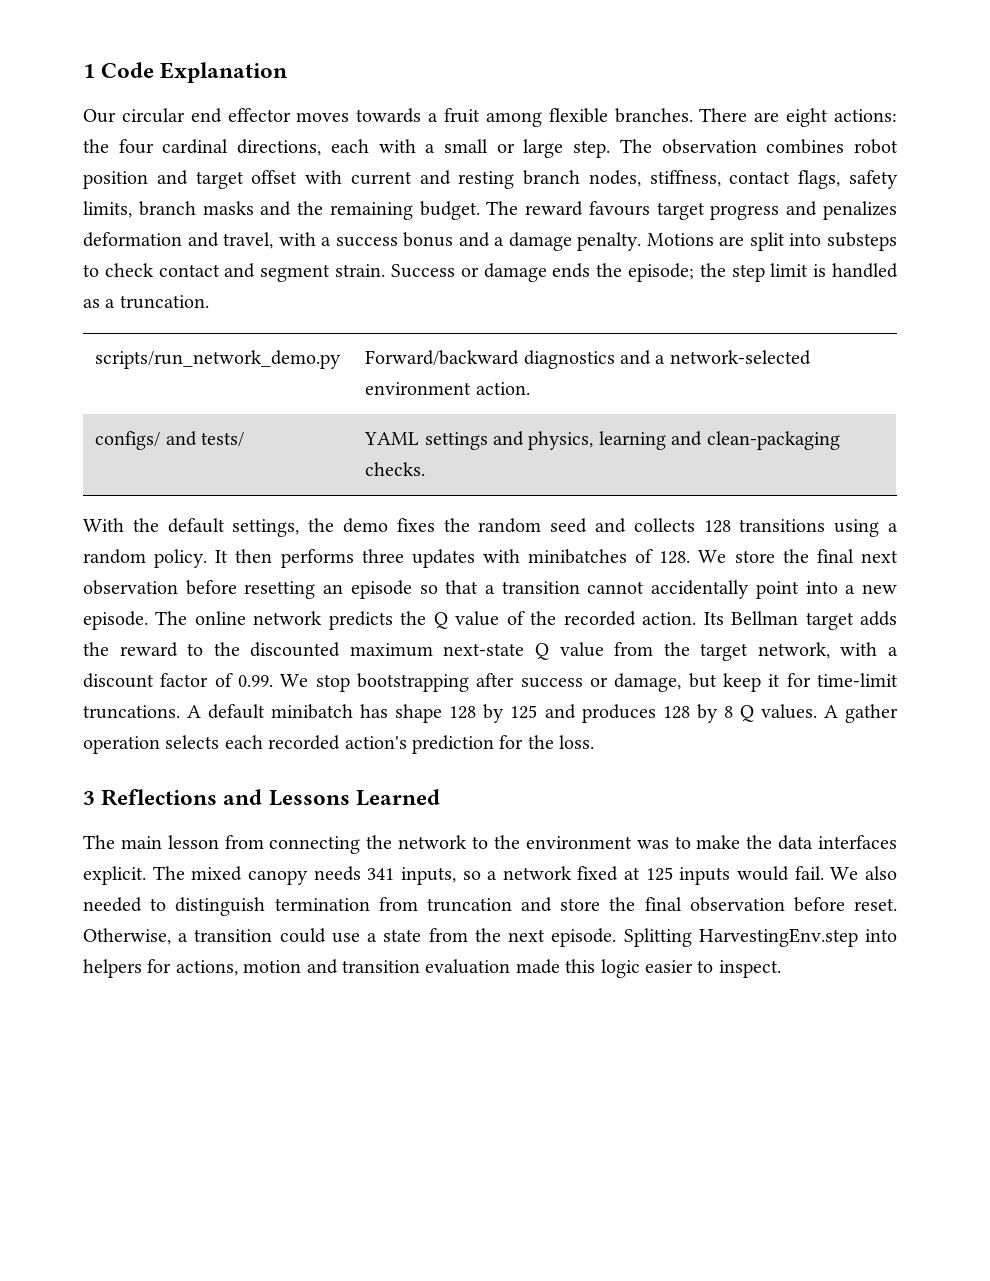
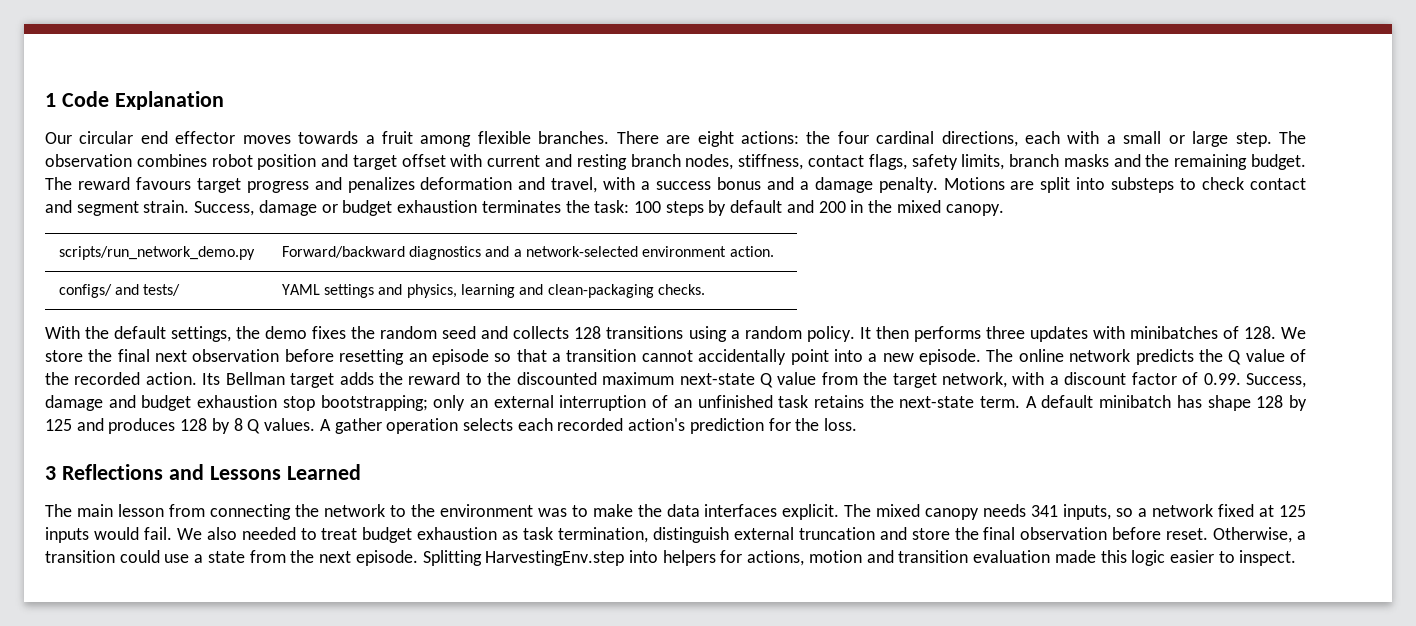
[390,263,898,282] [83,295,209,309] Success or damage ends the episode; the step limit is handled as a truncation. -> [194,200,1004,216] Success, damage or budget exhaustion terminates the task: 100 steps by default and 200 in the mixed canopy.
[280,673,899,692] [83,705,180,719] We stop bootstrapping after success or damage, but keep it for time-limit truncations. -> [1245,373,1306,388] [45,395,1021,411] Success, damage and budget exhaustion stop bootstrapping; only an external interruption of an unfinished task retains the next-state term.
[175,897,418,916] distinguish termination from -> [321,527,794,543] treat budget exhaustion as task termination, distinguish external

